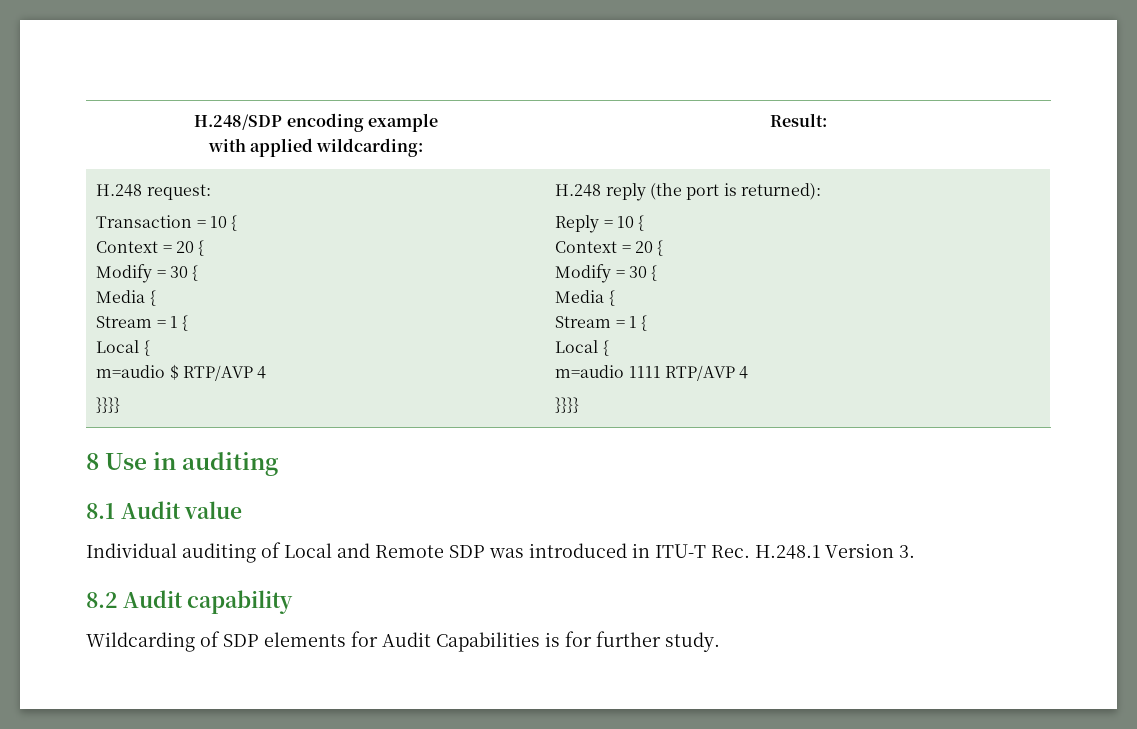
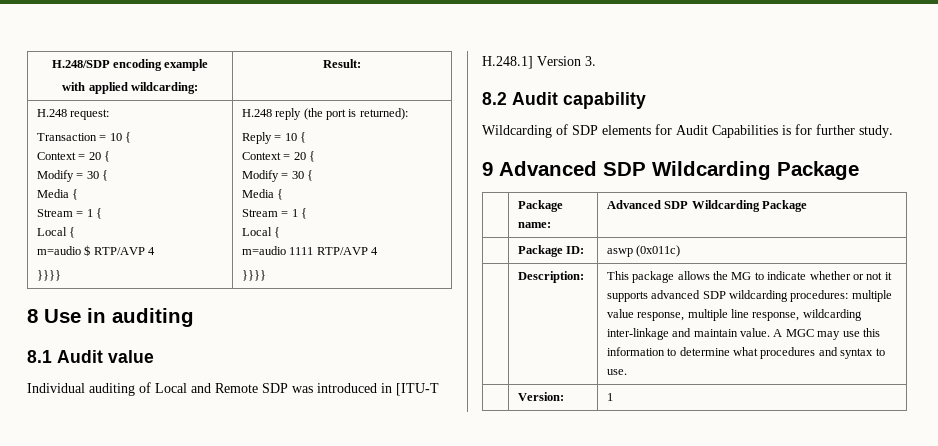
[655,544,820,559] ITU-T Rec. H.248.1 -> [396,383,439,396] [482,56,533,69] [ITU-T H.248.1]
(720, 642) none -> [482,161,859,180] [517,200,563,212] [517,222,551,228] [606,200,808,212] [517,245,585,257] [606,245,681,257] [517,271,584,283] [606,271,892,283] [606,290,892,302] [606,309,862,321] [606,328,880,340] [606,347,885,359] [606,369,627,375] [517,392,564,401] [606,393,613,401] // 9 Advanced SDP Wildcarding Package // | Package name: | Advanced SDP Wildcarding Package // | Package ID: | aswp (0x011c) // | Description: | This package allows the MG to indicate whether or not it supports advanced SDP wildcarding procedures: multiple value response, multiple line response, wildcarding inter-linkage and maintain value. A MGC may use this information to determine what procedures and syntax to use. // | Version: | 1

